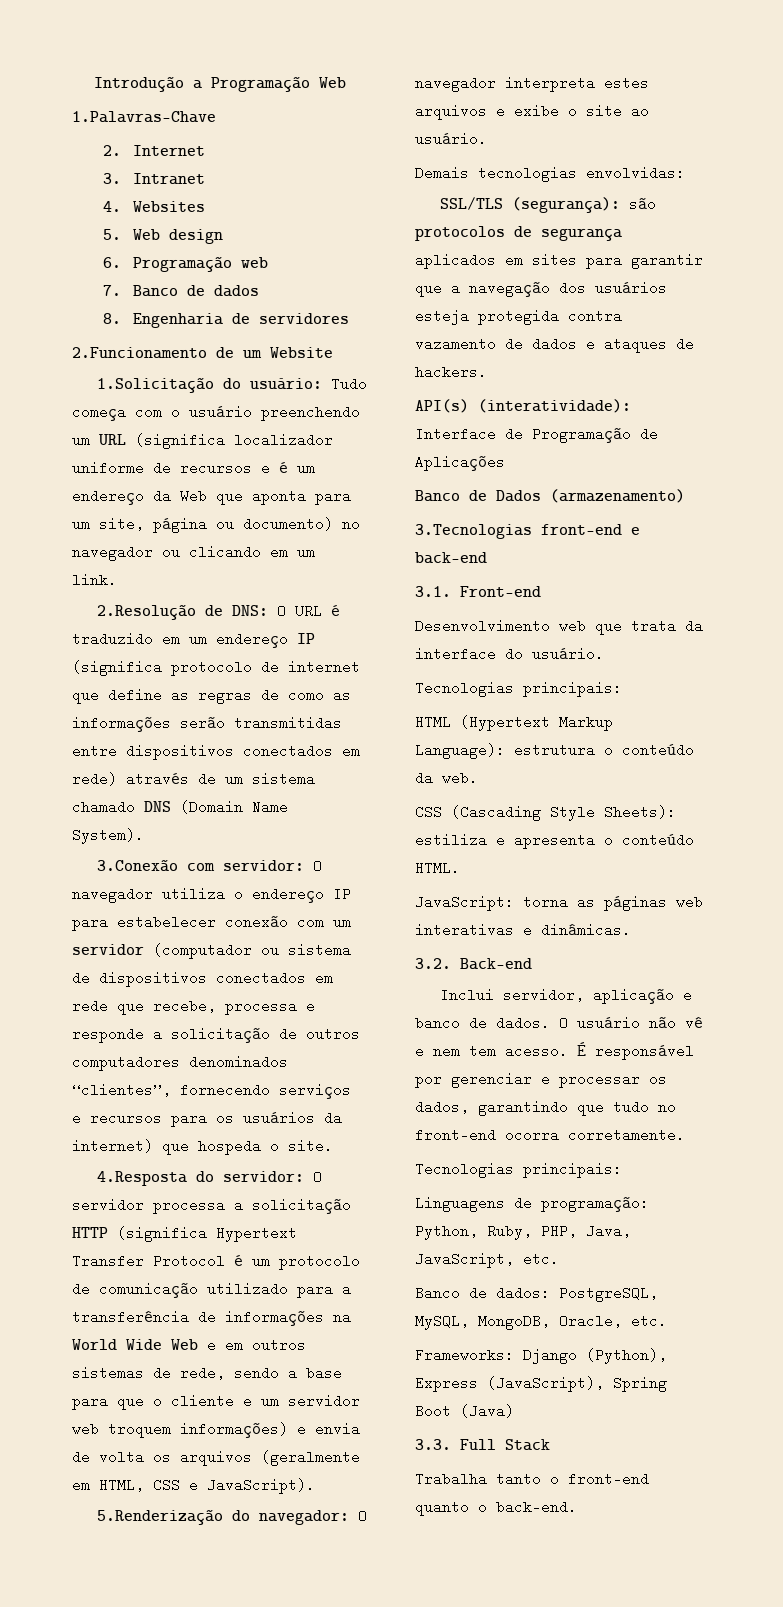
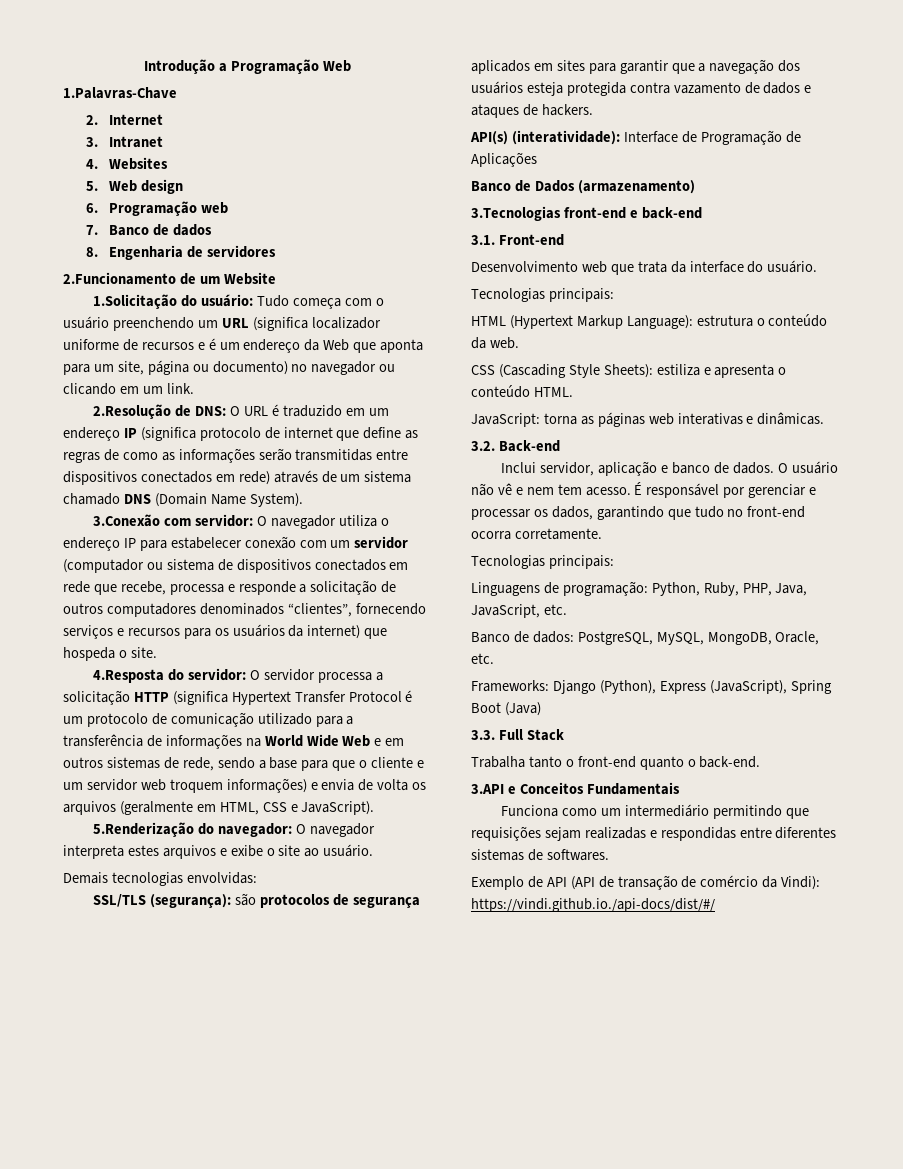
(577, 1507) none -> [471,782,680,795] [501,804,809,819] [471,826,837,841] [471,849,609,861] [471,875,821,890] [471,898,715,912] // 3.API e Conceitos Fundamentais // Funciona como um intermediário permitindo que requisições sejam realizadas e respondidas entre diferentes sistemas de softwares. // Exemplo de API (API de transação de comércio da Vindi): https://vindi.github.io./api-docs/dist/#/

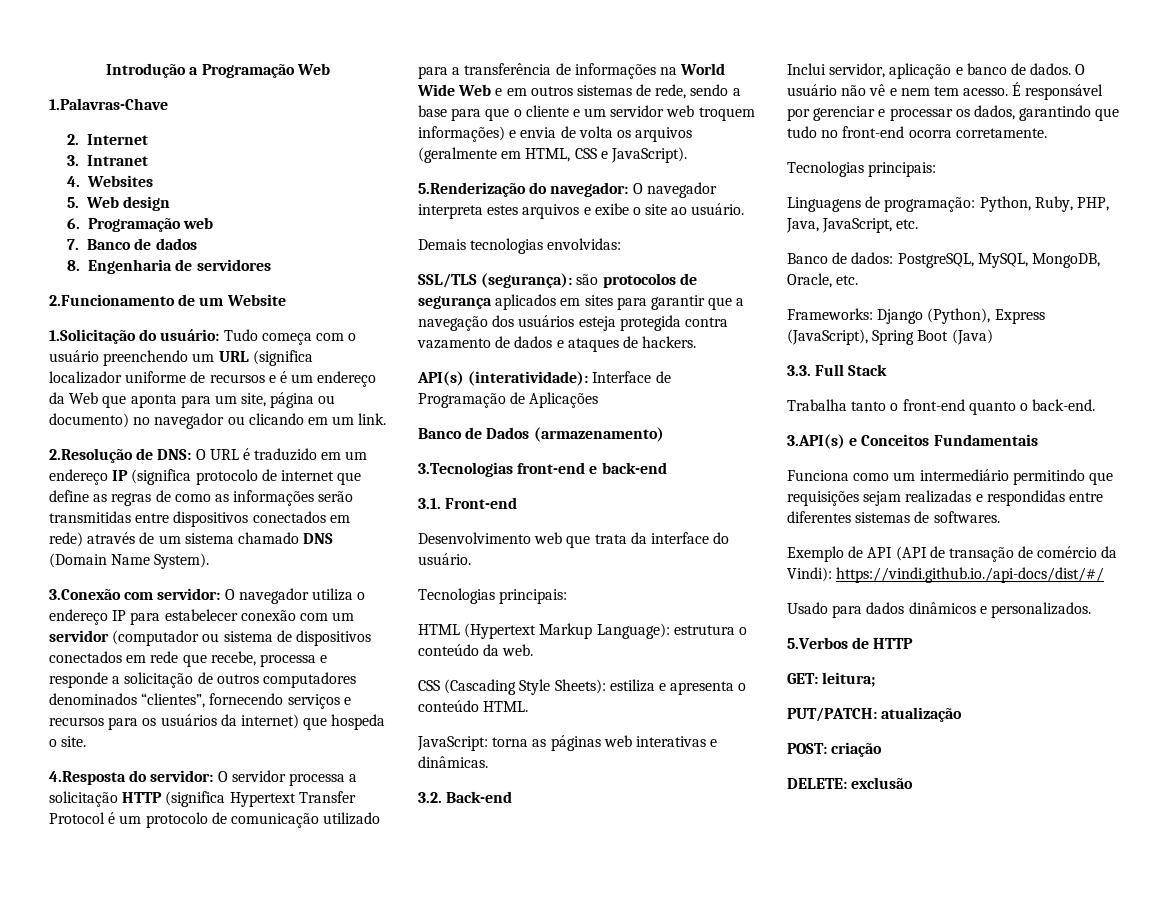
[471,784,504,794] 3.API -> [787,434,845,449] 3.API(s)
(715, 905) none -> [787,602,1091,618] [787,637,914,649] [787,672,876,687] [787,707,963,722] [787,742,883,757] [787,777,914,789] // Usado para dados dinâmicos e personalizados. // 5.Verbos de HTTP // GET: leitura; // PUT/PATCH: atualização // POST: criação // DELETE: exclusão

